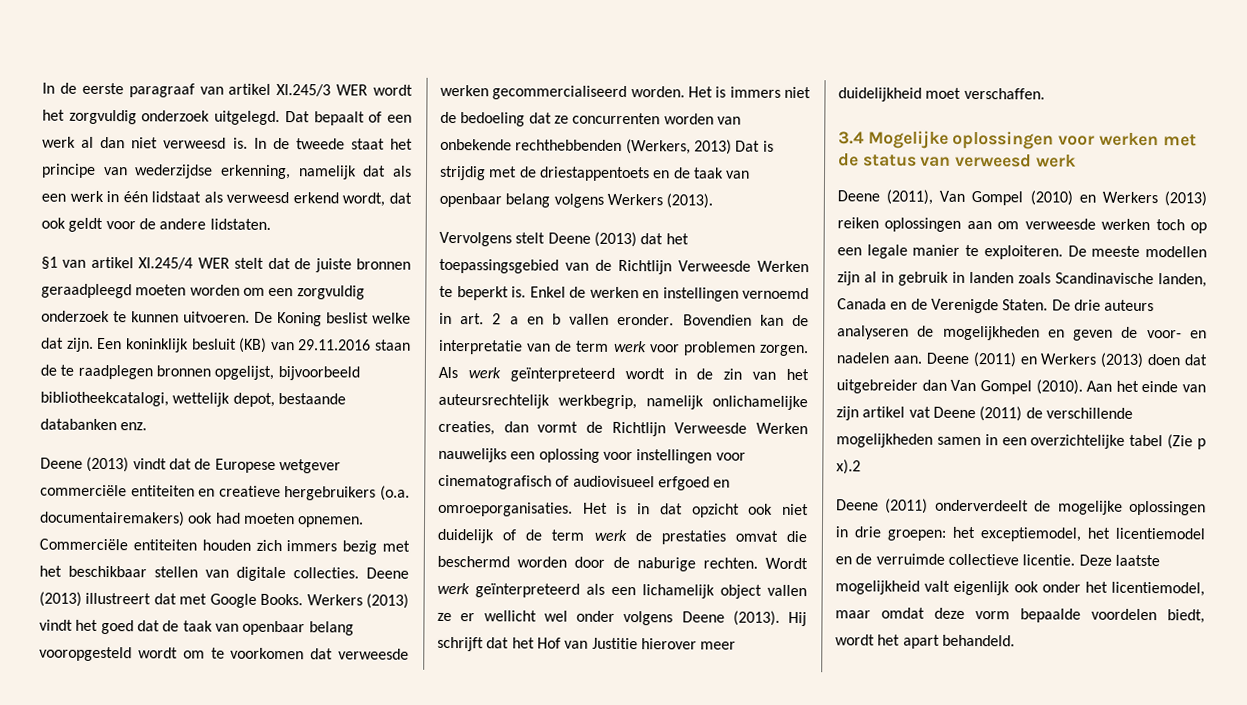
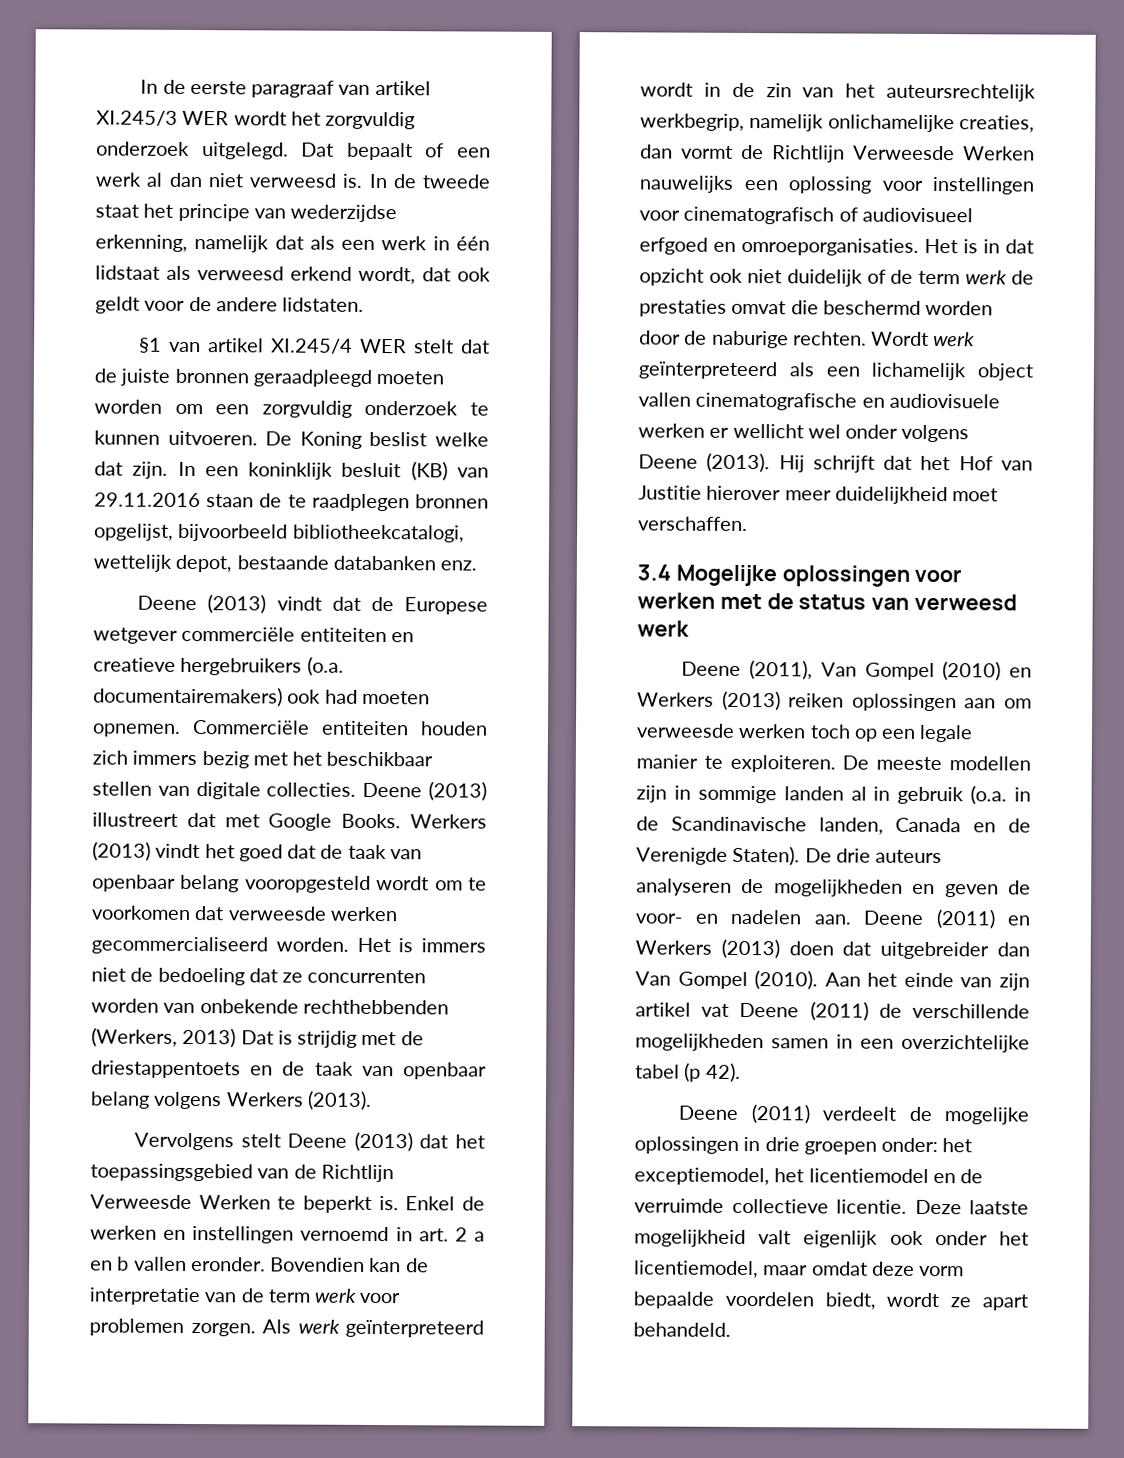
[97,337,123,350] Een -> [177,461,239,477] In een
[437,612,452,622] ze -> [695,392,1000,411] [638,423,705,438] cinematografische en audiovisuele werken
[864,271,1051,286] al in gebruik in landen zoals -> [673,785,1031,805] [636,816,659,831] in sommige landen al in gebruik (o.a. in de
[1002,299,1049,311] Staten. -> [732,845,801,866] Staten).
[1167,434,1206,450] [836,459,861,475] [836,498,1029,514] (Zie p x).2 // Deene (2011) onderverdeelt -> [684,1062,741,1082] [678,1104,897,1124] (p 42). // Deene (2011) verdeelt
[887,529,946,541] groepen: -> [803,1137,939,1155] groepen onder:
[877,634,901,646] het -> [950,1297,972,1308] ze

